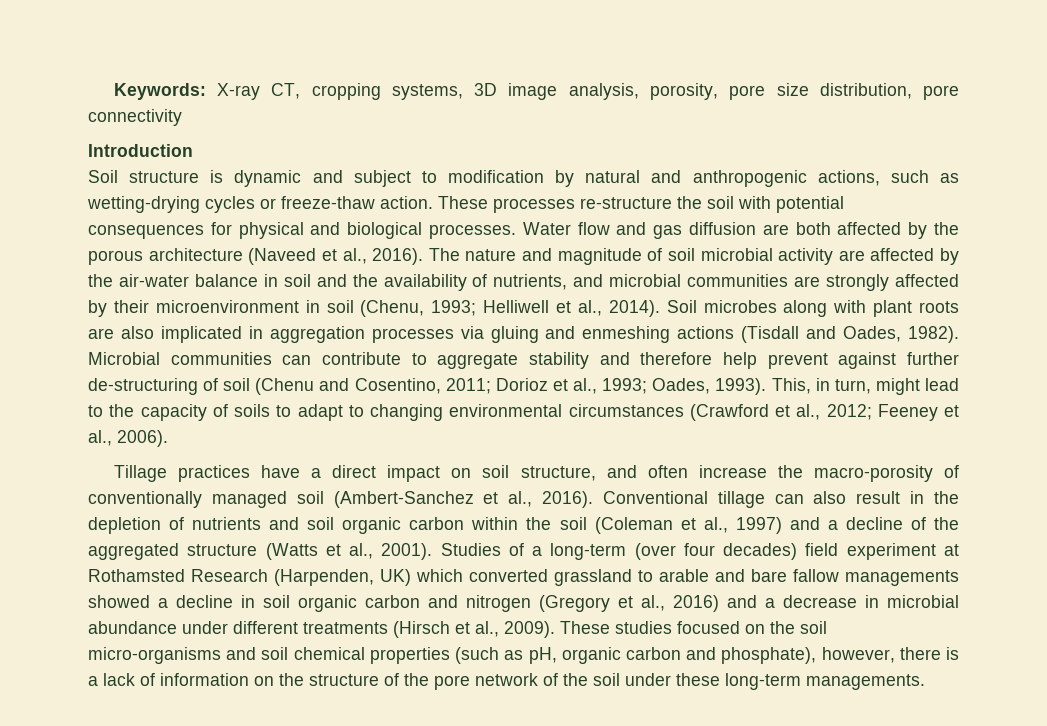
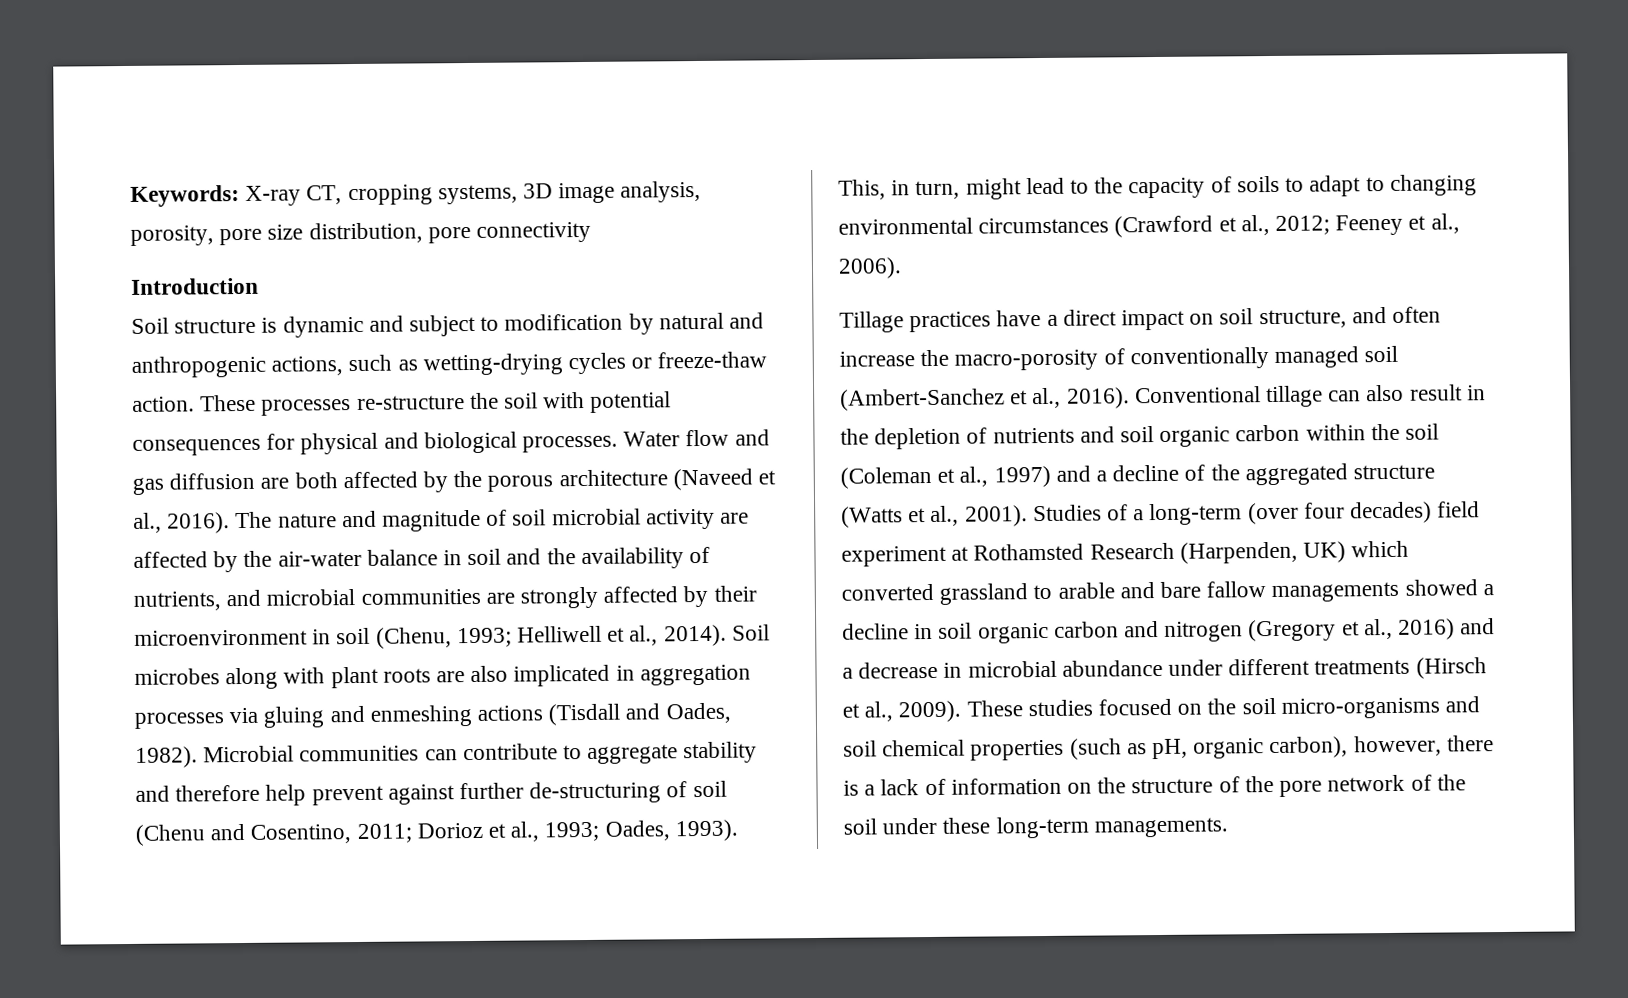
[625,647,817,664] carbon and phosphate), -> [1269,736,1349,759] carbon),

